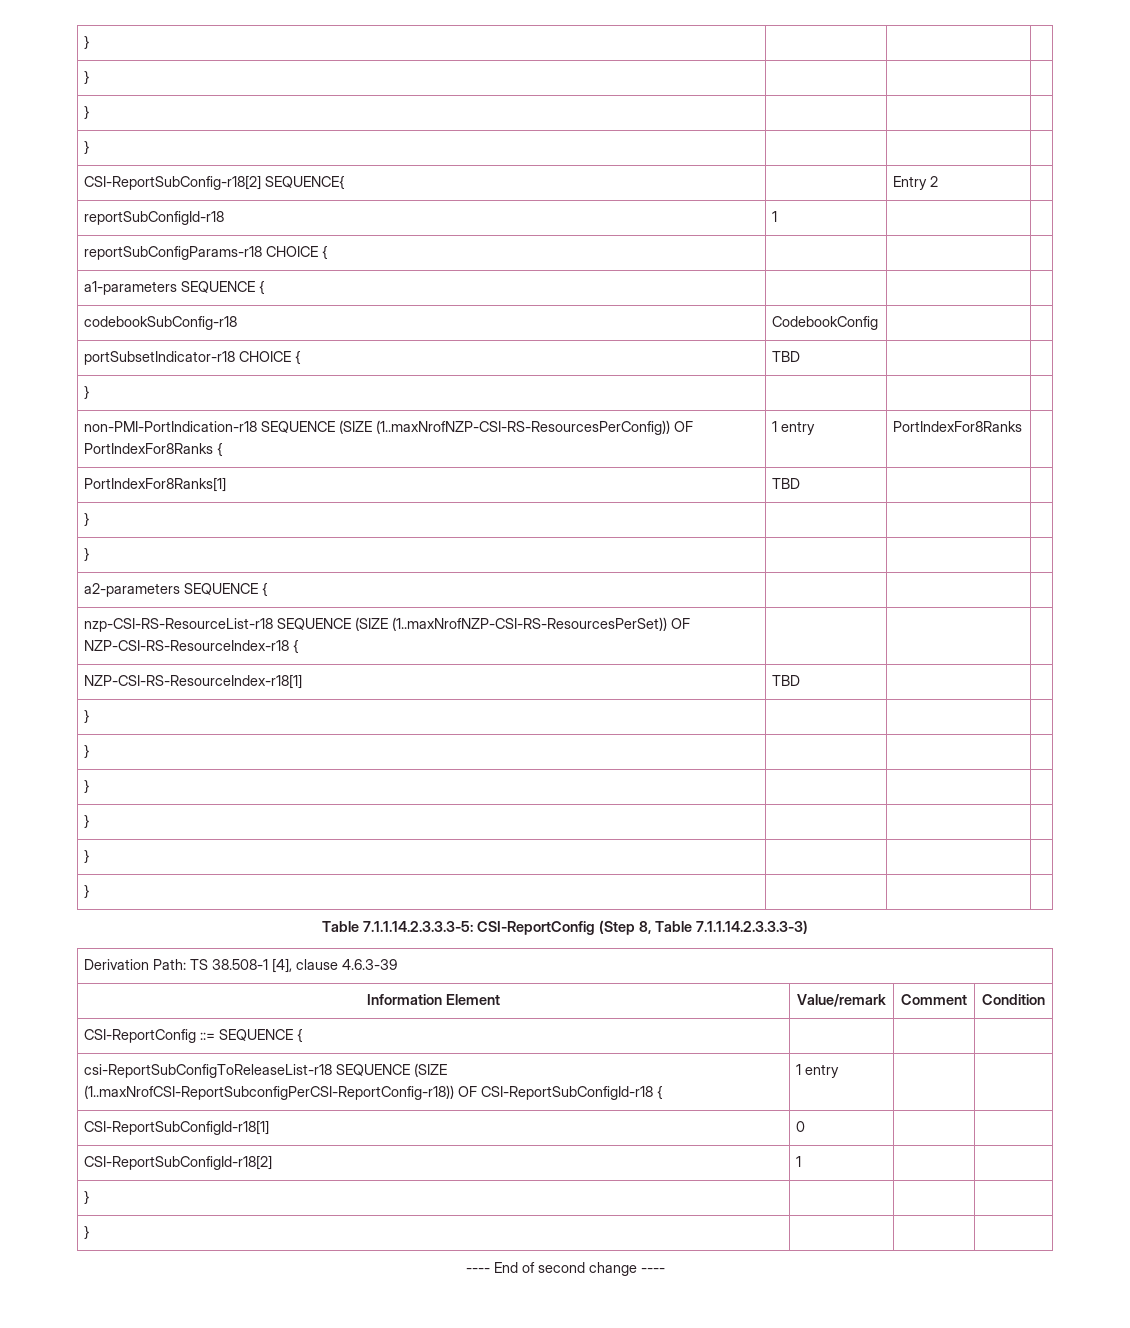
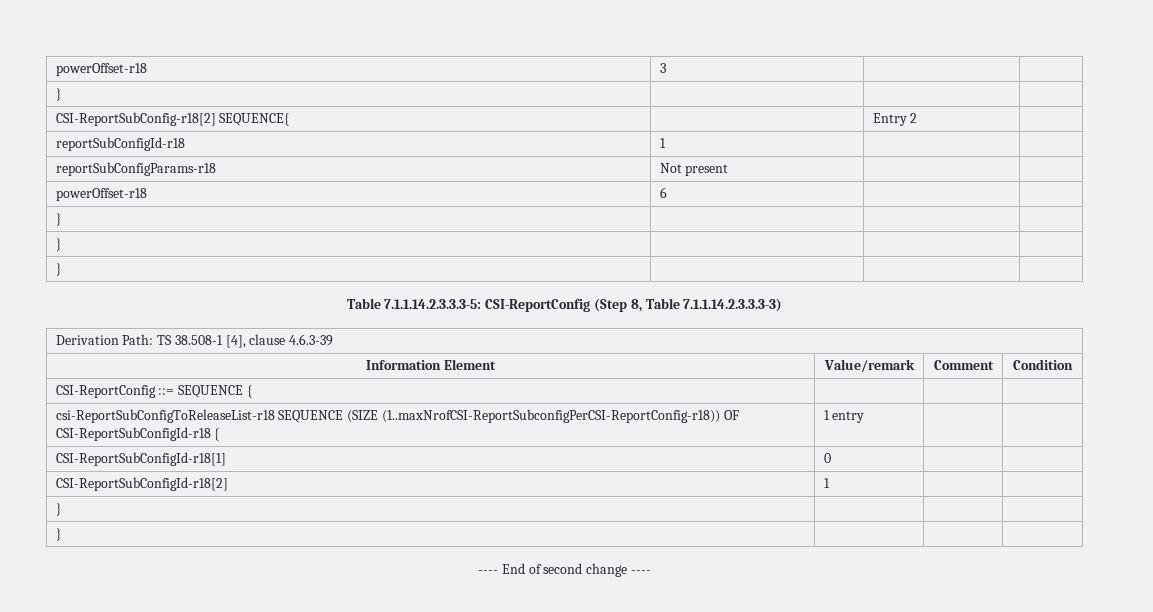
[83,35,90,50] [83,70,90,85] [83,105,90,120] } | | | // } | | | // } | -> [55,63,147,76] [659,63,666,73] powerOffset-r18 | 3
[265,245,328,260] [83,280,265,295] [83,316,237,330] [771,316,878,330] [83,350,301,365] [771,351,800,362] [83,385,90,400] [83,420,693,435] [83,442,223,457] [771,421,815,435] [892,421,1022,432] [83,477,226,492] [771,478,800,489] [83,512,90,527] [83,547,90,562] [83,582,268,597] [83,617,690,632] [83,639,299,654] [83,674,302,689] [771,675,800,686] [83,709,90,724] [83,744,90,759] [83,779,90,794] CHOICE { | | | // a1-parameters SEQUENCE { | | | // codebookSubConfig-r18 | CodebookConfig | | // portSubsetIndicator-r18 CHOICE { | TBD | | // } | | | // non-PMI-PortIndication-r18 SEQUENCE (SIZE (1..maxNrofNZP-CSI-RS-ResourcesPerConfig)) OF PortIndexFor8Ranks { | 1 entry | PortIndexFor8Ranks | // PortIndexFor8Ranks[1] | TBD | | // } | | | // } | | | // a2-parameters SEQUENCE { | | | // nzp-CSI-RS-ResourceList-r18 SEQUENCE (SIZE (1..maxNrofNZP-CSI-RS-ResourcesPerSet)) OF NZP-CSI-RS-ResourceIndex-r18 { | | | // NZP-CSI-RS-ResourceIndex-r18[1] | TBD | | // } | | | // } | | | // } | -> [659,163,729,176] [55,188,147,201] [659,187,667,198] | Not present | | // powerOffset-r18 | 6

